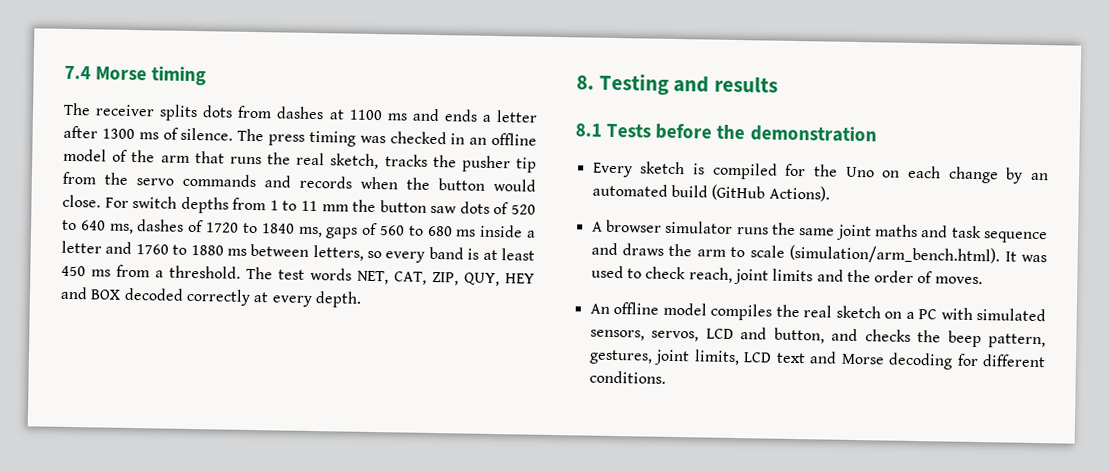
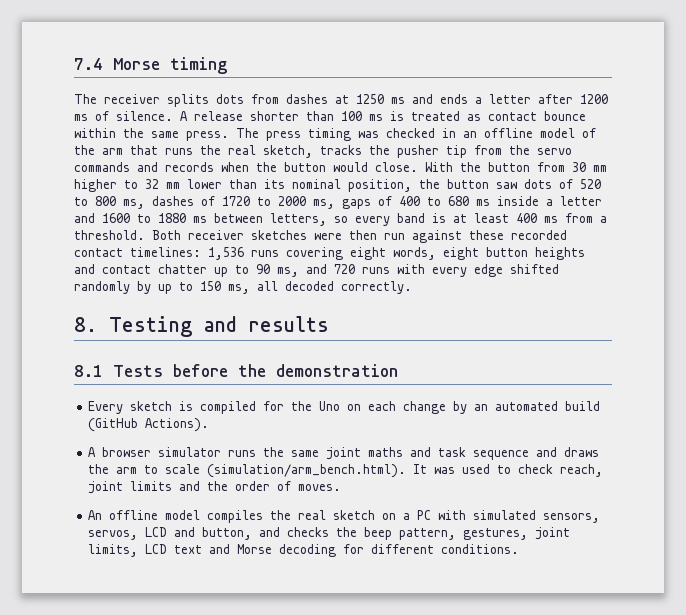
[348,109,383,121] 1100 -> [356,94,384,104] 1250
[101,128,135,140] 1300 -> [580,94,608,104] 1200
(234, 134) none -> [180,111,586,121] [74,128,229,141] A release shorter than 100 ms is treated as contact bounce within the same press.
[104,195,349,214] For switch depths from 1 to 11 mm -> [425,162,607,172] [74,179,412,192] With the button from 30 mm higher to 32 mm lower than its nominal position,
[80,220,106,231] 640 -> [95,196,116,206] 800
[261,223,295,234] 1840 -> [278,196,306,206] 2000
[378,225,405,236] 560 -> [399,196,420,206] 400
[135,244,169,255] 1760 -> [102,213,130,223] 1600
[61,265,86,277] 450 -> [516,213,537,223] 400
[246,266,535,287] [60,286,362,308] The test words NET, CAT, ZIP, QUY, HEY and BOX decoded correctly at every depth. -> [152,230,567,243] [74,247,585,260] [74,264,559,277] [74,281,412,294] Both receiver sketches were then run against these recorded contact timelines: 1,536 runs covering eight words, eight button heights and contact chatter up to 90 ms, and 720 runs with every edge shifted randomly by up to 150 ms, all decoded correctly.

